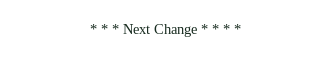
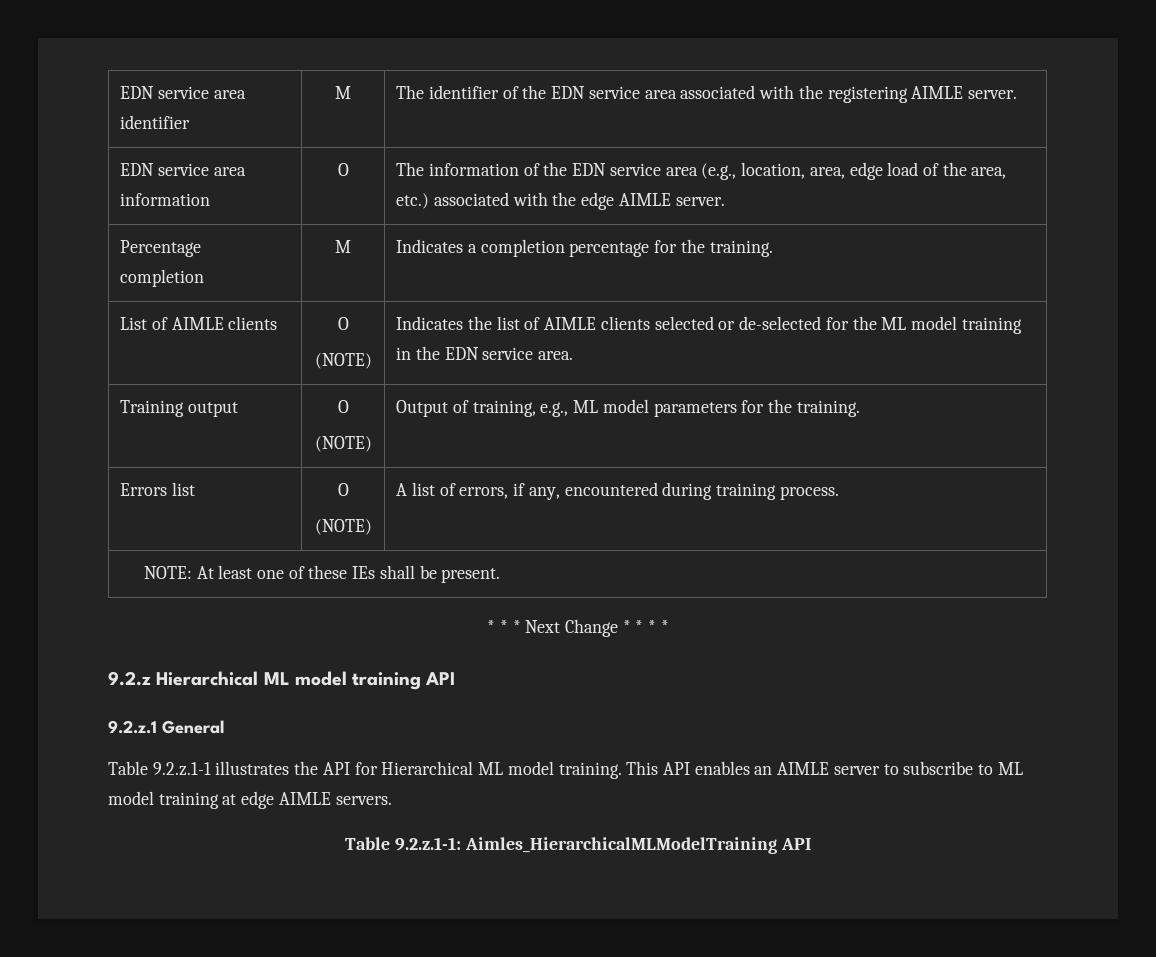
(90, 29) none -> [120,86,246,99] [120,115,191,129] [335,86,351,99] [396,85,1017,103] [120,163,246,176] [120,193,211,206] [337,163,349,176] [396,162,1007,180] [396,192,725,210] [120,240,202,257] [120,269,205,287] [335,240,351,253] [396,239,773,257] [120,316,278,330] [337,317,349,330] [314,353,372,369] [396,316,1022,334] [396,346,574,360] [120,400,239,417] [337,400,349,413] [314,436,372,452] [396,399,860,417] [120,482,196,496] [337,483,349,496] [314,519,372,535] [396,482,839,500] [143,565,501,583] EDN service area identifier | M | The identifier of the EDN service area associated with the registering AIMLE server. // EDN service area information | O | The information of the EDN service area (e.g., location, area, edge load of the area, etc.) associated with the edge AIMLE server. // Percentage completion | M | Indicates a completion percentage for the training. // List of AIMLE clients | O // (NOTE) | Indicates the list of AIMLE clients selected or de-selected for the ML model training in the EDN service area. // Training output | O // (NOTE) | Output of training, e.g., ML model parameters for the training. // Errors list | O // (NOTE) | A list of errors, if any, encountered during training process. // NOTE: At least one of these IEs shall be present. //
(241, 29) none -> [108,671,456,690] [108,720,224,734] [108,761,1023,779] [108,791,392,809] [345,837,811,854] // 9.2.z Hierarchical ML model training API // 9.2.z.1 General // Table 9.2.z.1-1 illustrates the API for Hierarchical ML model training. This API enables an AIMLE server to subscribe to ML model training at edge AIMLE servers. // Table 9.2.z.1-1: Aimles_HierarchicalMLModelTraining API

